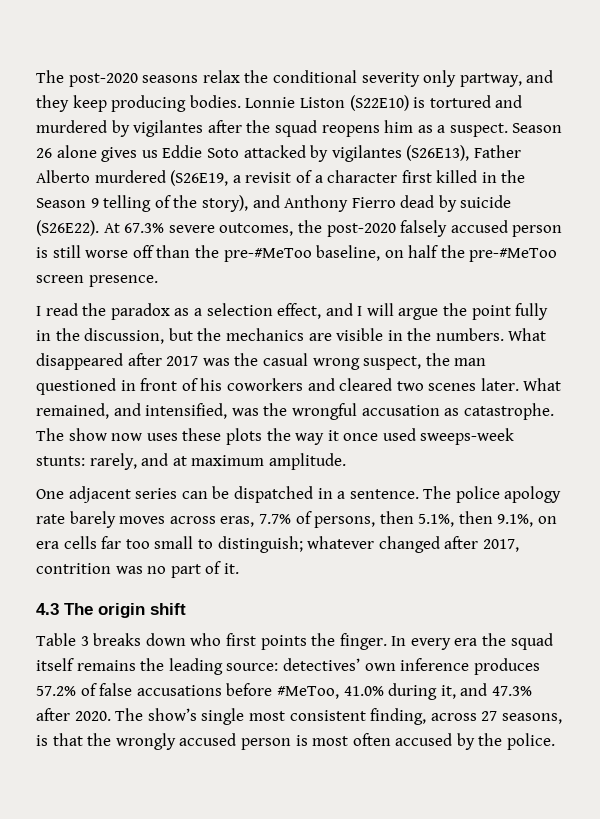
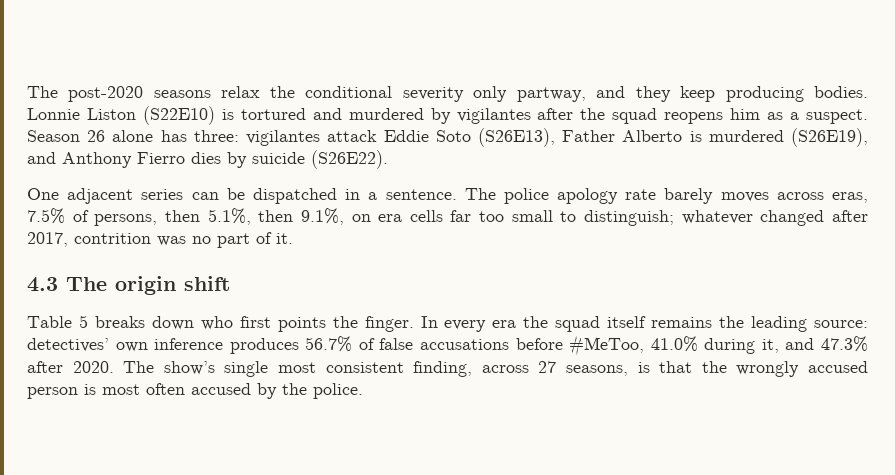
[101,145,521,162] [36,170,526,186] [36,195,248,212] gives us Eddie Soto attacked by vigilantes (S26E13), Father Alberto murdered (S26E19, a revisit of a character first killed in the Season 9 telling of the story), -> [160,128,868,147] has three: vigilantes attack Eddie Soto (S26E13), Father Alberto is murdered (S26E19),
[400,195,435,208] dead -> [191,152,221,164] dies
[103,220,563,237] [36,245,558,262] [36,275,158,287] [36,303,549,320] [36,328,547,344] [36,353,487,370] [36,378,562,395] [36,403,554,420] [36,428,515,445] [36,453,346,470] At 67.3% severe outcomes, the post-2020 falsely accused person is still worse off than the pre-#MeToo baseline, on half the pre-#MeToo screen presence. // I read the paradox as a selection effect, and I will argue the point fully in the discussion, but the mechanics are visible in the numbers. What disappeared after 2017 was the casual wrong suspect, the man questioned in front of his coworkers and cleared two scenes later. What remained, and intensified, was the wrongful accusation as catastrophe. The show now uses these plots the way it once used sweeps-week stunts: rarely, and at maximum amplitude. -> (388, 159) none
[258,514,291,524] 7.7% -> [27,208,65,224] 7.5%
[80,636,89,646] 3 -> [78,315,88,328] 5
[36,686,76,696] 57.2% -> [305,336,353,352] 56.7%

